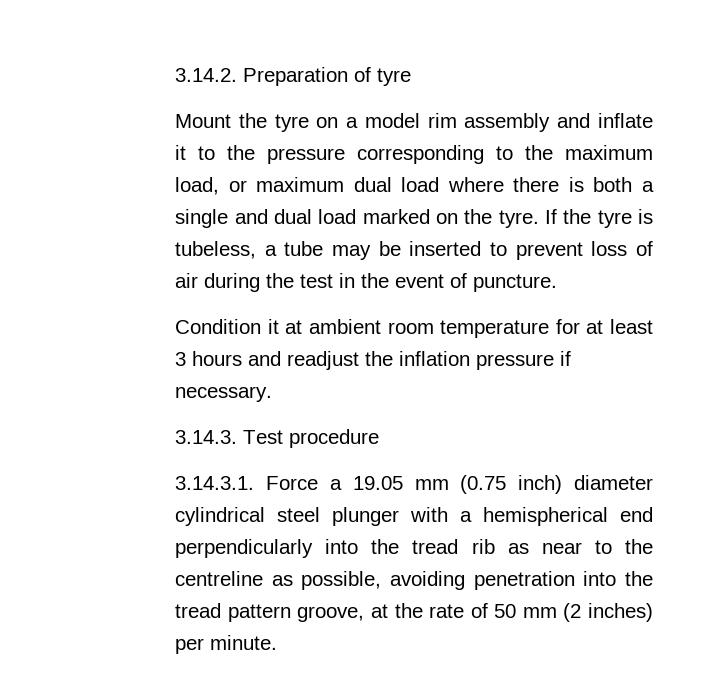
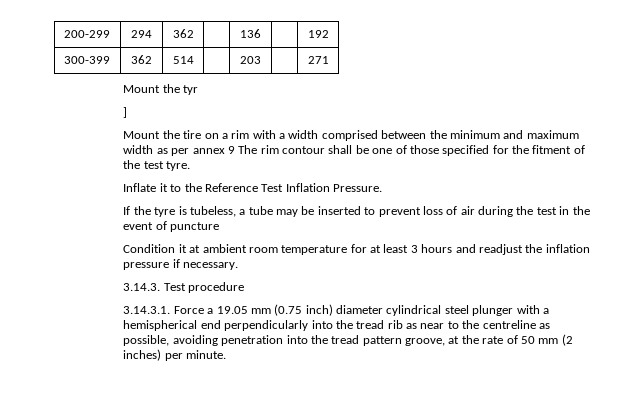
[175,67,412,86] [175,113,654,132] [175,145,653,164] [175,177,655,195] [175,209,539,228] 3.14.2. Preparation of tyre // Mount the tyre on a model rim assembly and inflate it to the pressure corresponding to the maximum load, or maximum dual load where there is both a single and dual load marked on the tyre. -> [63,30,110,38] [131,30,152,38] [172,29,194,38] [240,29,261,38] [307,30,329,38] [63,56,110,64] [131,55,152,64] [172,56,194,64] [240,56,261,64] [307,56,329,64] [123,84,199,95] [123,107,128,118] [123,130,579,141] [123,145,585,156] [123,160,191,171] [123,183,383,192] 200-299 | 294 | 362 | | 136 | | 192 // 300-399 | 362 | 514 | | 203 | | 271 // Mount the tyr // ] // Mount the tire on a rim with a width comprised between the minimum and maximum width as per annex 9 The rim contour shall be one of those specified for the fitment of the test tyre. // Inflate it to the Reference Test Inflation Pressure. //
[473,274,558,292] puncture. -> [170,222,220,232] puncture

